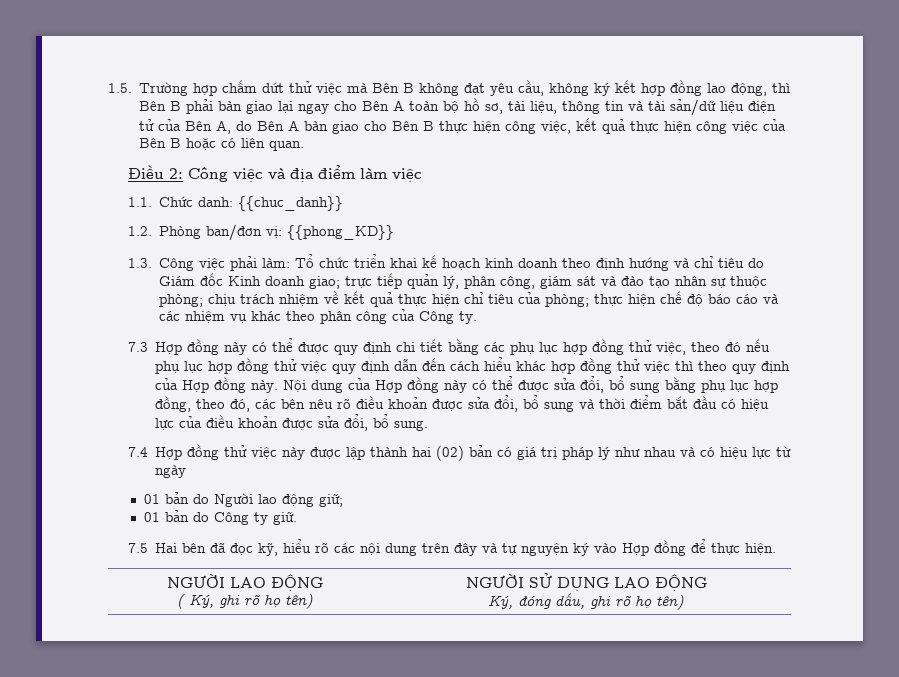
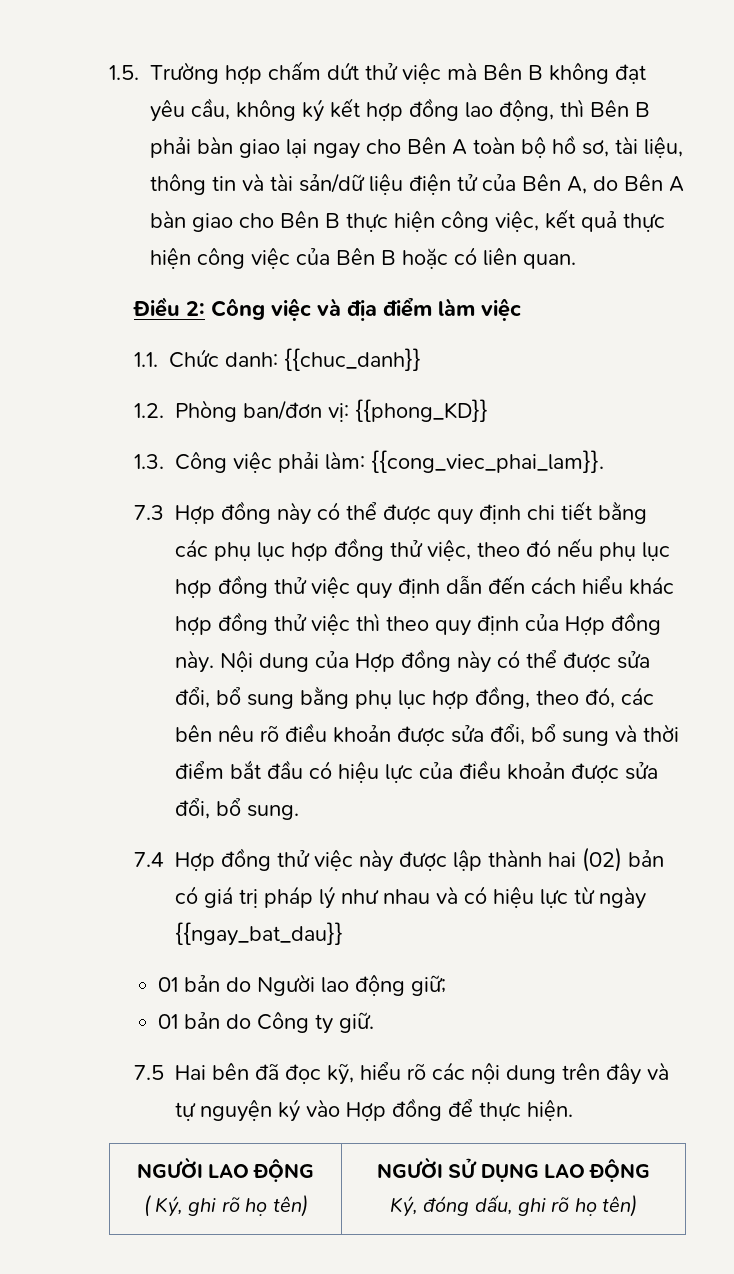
[295,254,765,271] [159,273,768,289] [159,291,780,307] [159,309,478,324] Tổ chức triển khai kế hoạch kinh doanh theo định hướng và chỉ tiêu do Giám đốc Kinh doanh giao; trực tiếp quản lý, phân công, giám sát và đào tạo nhân sự thuộc phòng; chịu trách nhiệm về kết quả thực hiện chỉ tiêu của phòng; thực hiện chế độ báo cáo và các nhiệm vụ khác theo phân công của Công ty. -> [371,450,605,473] {{cong_viec_phai_lam}}.
(187, 471) none -> [175,922,344,946] {{ngay_bat_dau}}

